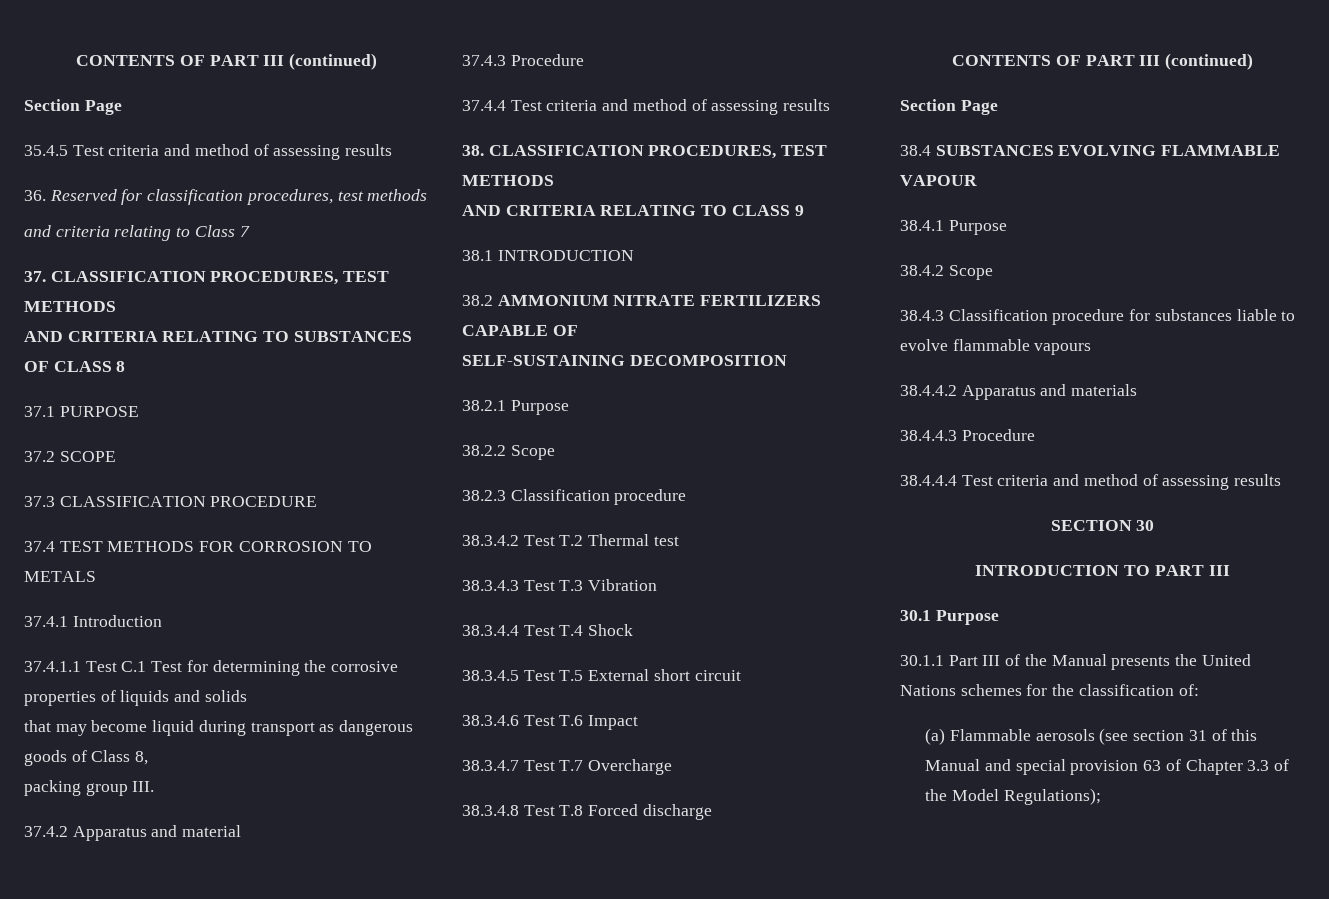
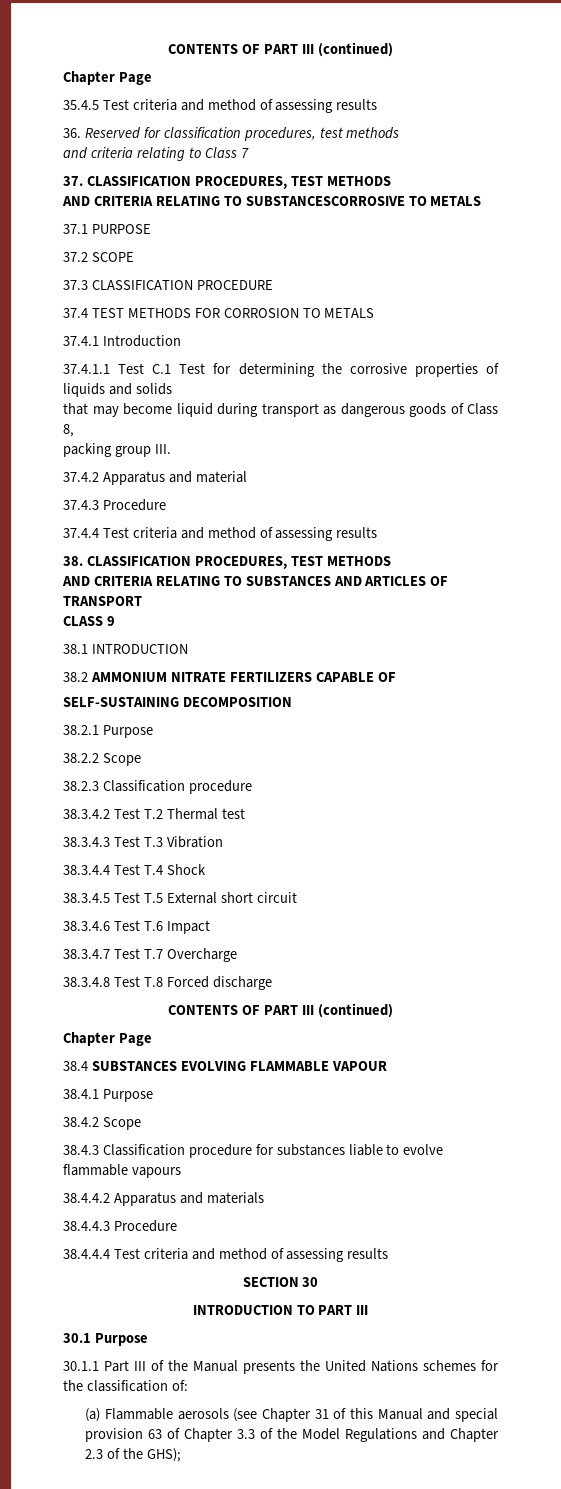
[76,53,377,70] [24,99,80,111] CONTENTS OF PART III (continued) // Section -> [168,42,393,57] [63,71,115,85] CONTENTS OF PART III (continued) // Chapter
[293,331,412,342] [24,361,126,372] SUBSTANCES OF CLASS 8 -> [245,196,482,206] SUBSTANCESCORROSIVE TO METALS
(728, 210) none -> [245,576,449,586] [63,596,142,606] SUBSTANCES AND ARTICLES OF TRANSPORT //
[900,99,956,111] Section -> [63,1032,115,1046] Chapter
[1133,730,1185,741] section -> [262,1408,312,1422] Chapter
[1003,788,1101,805] Regulations); -> [345,1428,500,1442] [85,1448,182,1462] Regulations and Chapter 2.3 of the GHS);

